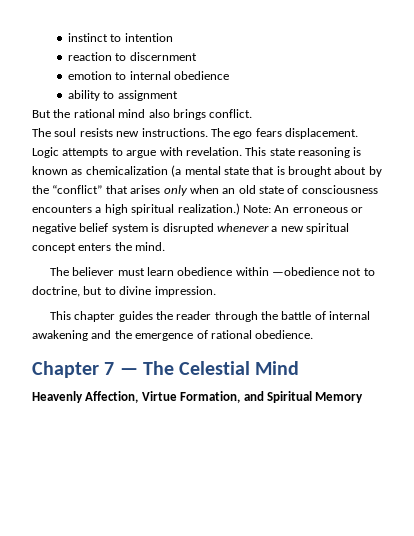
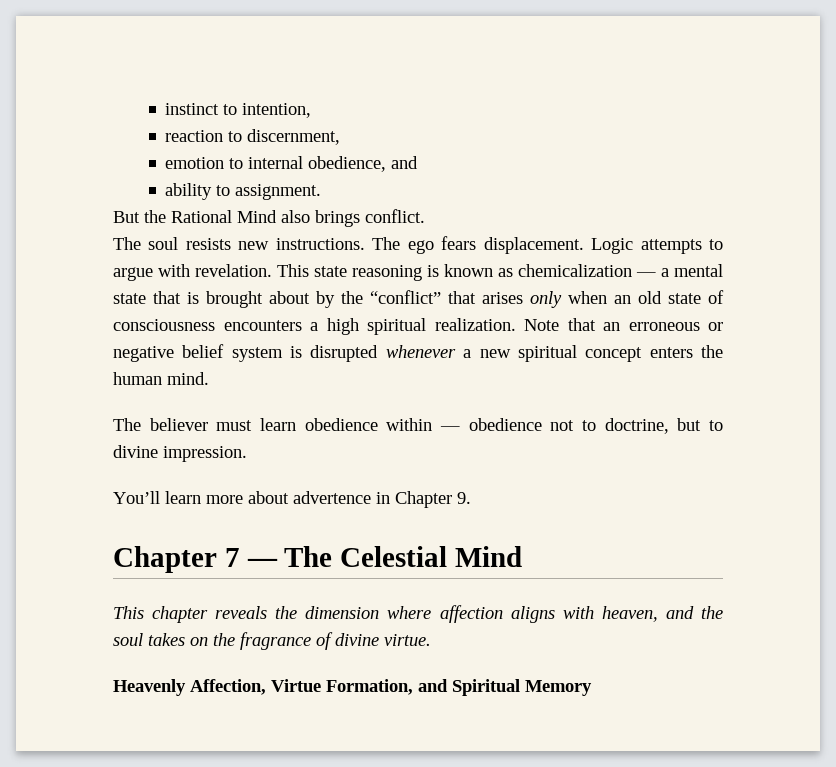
[124,33,173,42] intention -> [242,103,312,118] intention,
[129,52,197,61] discernment -> [247,129,341,145] discernment,
[174,71,230,80] obedience -> [308,156,419,172] obedience, and
[117,90,178,101] assignment -> [235,184,322,200] assignment.
[73,109,146,118] rational mind -> [171,210,277,223] Rational Mind
[171,165,182,177] (a -> [636,268,669,277] — a
[177,203,290,215] realization.) Note: An -> [434,318,620,331] realization. Note that an
(132, 246) none -> [113,372,162,385] human
[272,267,340,276] —obedience -> [440,418,542,431] — obedience
[49,311,371,322] [32,330,314,341] This chapter guides the reader through the battle of internal awakening and the emergence of rational obedience. -> [113,491,471,508] You’ll learn more about advertence in Chapter 9.
(300, 368) none -> [113,605,723,623] [113,632,431,650] // This chapter reveals the dimension where affection aligns with heaven, and the soul takes on the fragrance of divine virtue.

